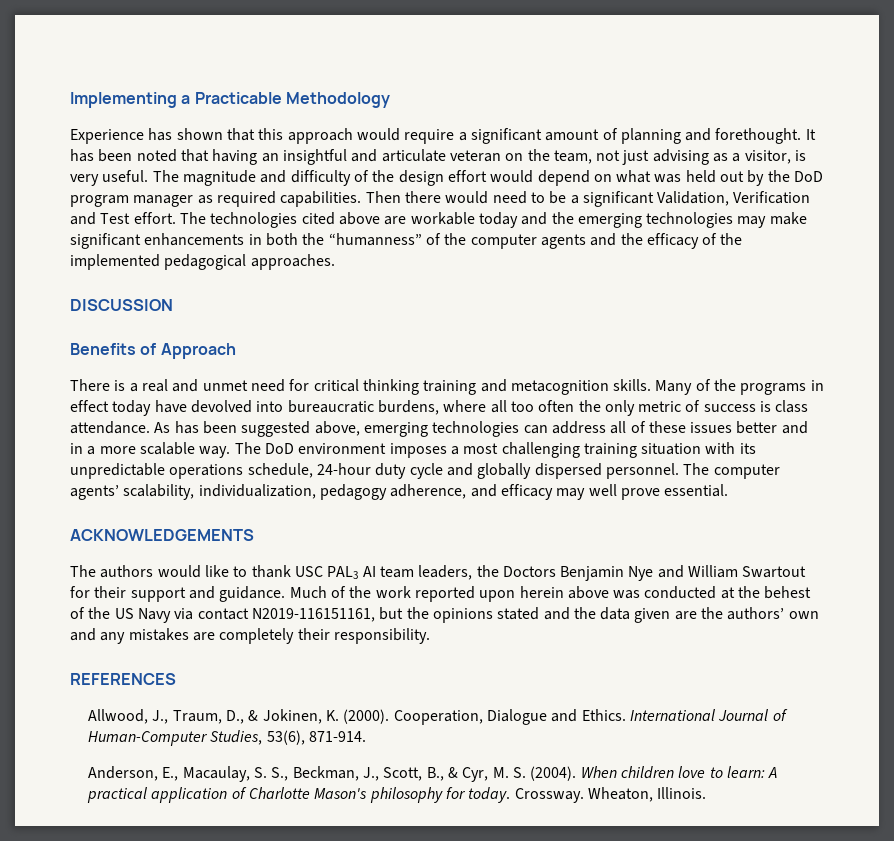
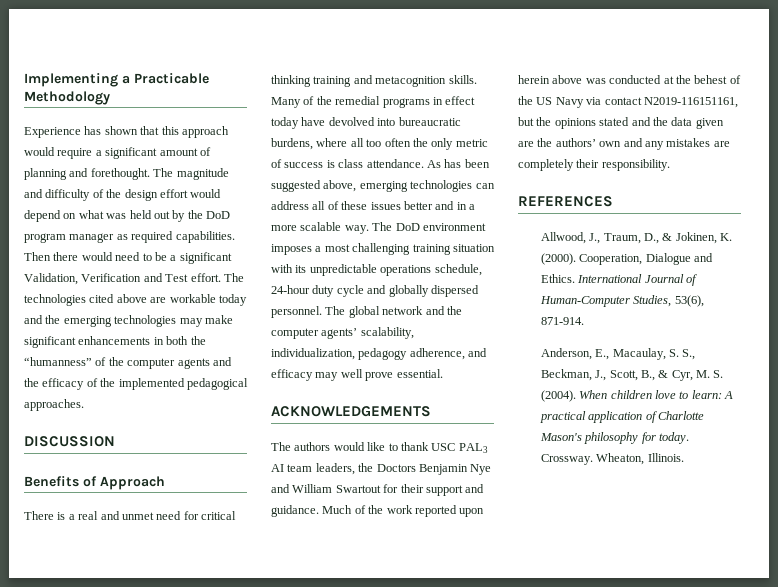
[805,129,816,140] [70,149,807,165] [70,170,149,186] It has been noted that having an insightful and articulate veteran on the team, not just advising as a visitor, is very useful. -> (150, 174) none
(737, 385) none -> [335,96,381,105] remedial
(710, 469) none -> [348,306,462,318] global network and the

